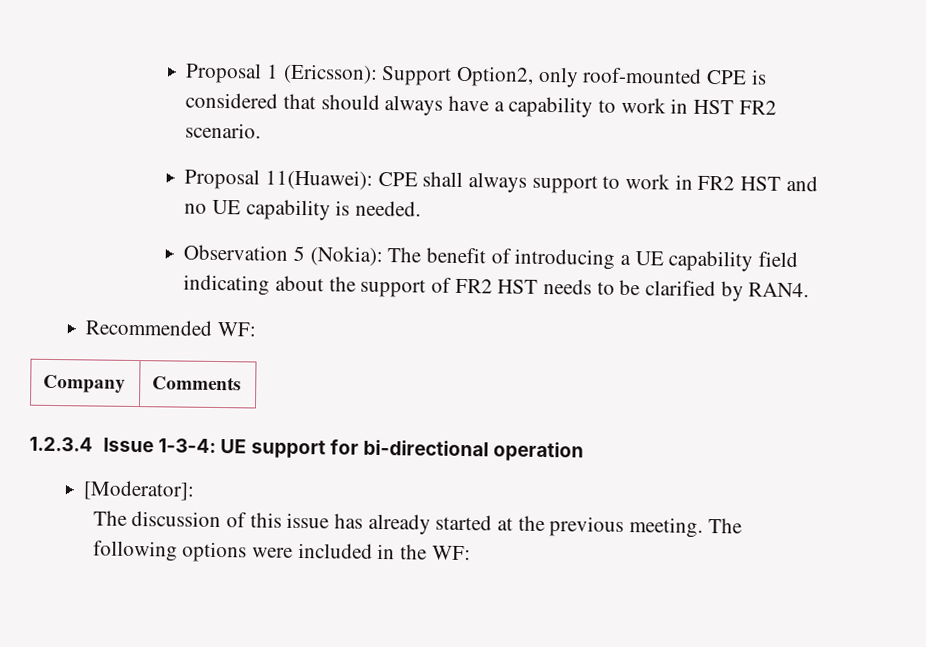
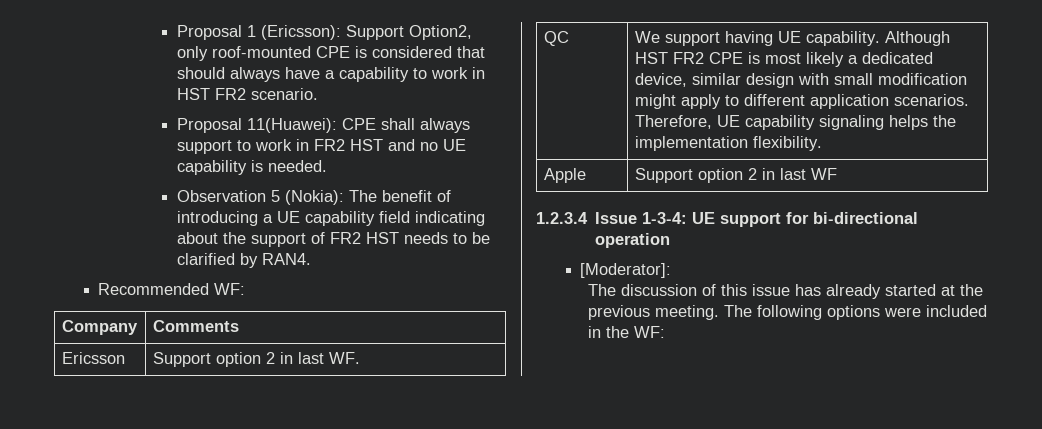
(242, 383) none -> [61,352,125,364] [152,352,360,367] [543,31,569,46] [634,31,950,46] [634,52,933,67] [634,73,967,88] [634,94,969,109] [634,115,956,130] [634,136,822,151] [543,168,586,183] [634,168,837,183] // Ericsson | Support option 2 in last WF. // QC | We support having UE capability. Although HST FR2 CPE is most likely a dedicated device, similar design with small modification might apply to different application scenarios. Therefore, UE capability signaling helps the implementation flexibility. // Apple | Support option 2 in last WF

